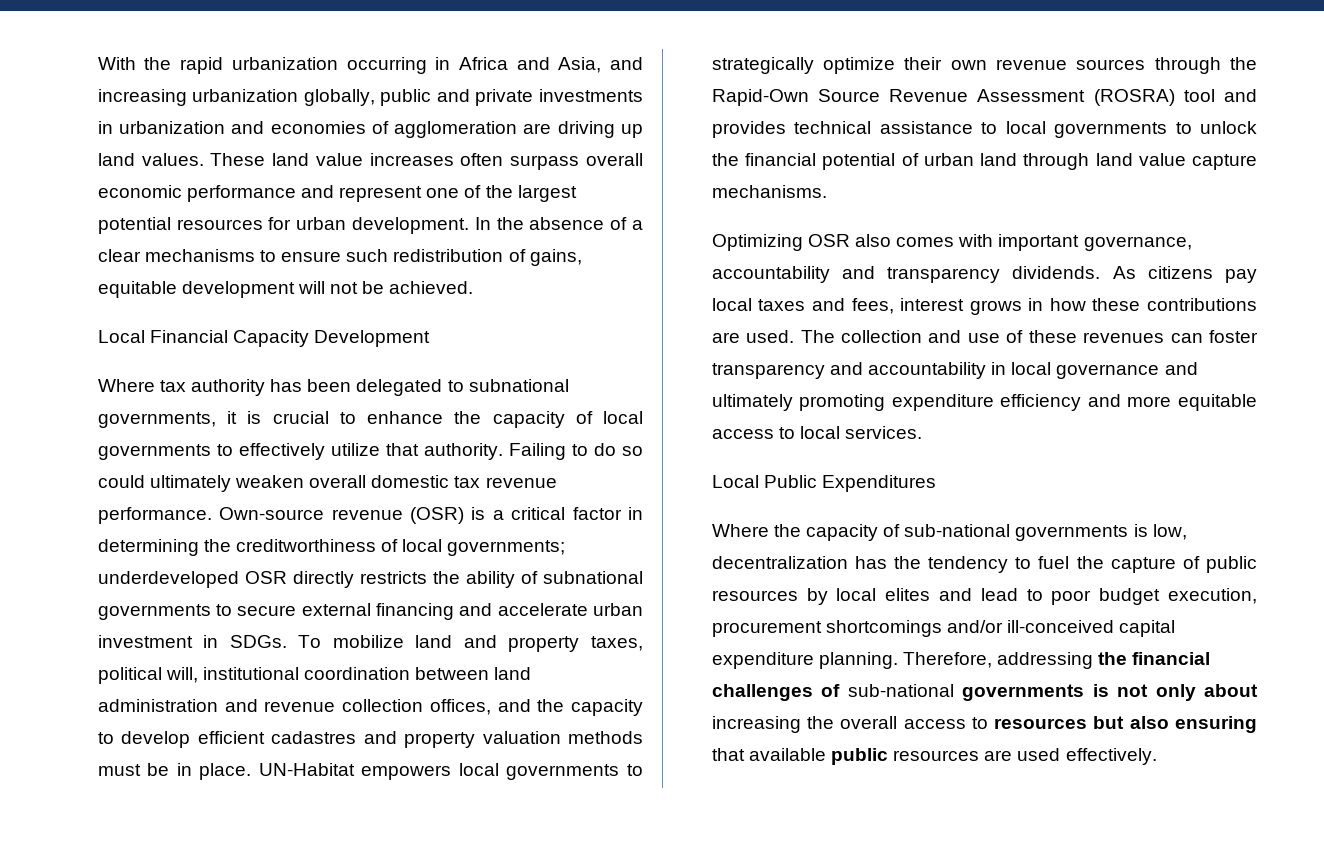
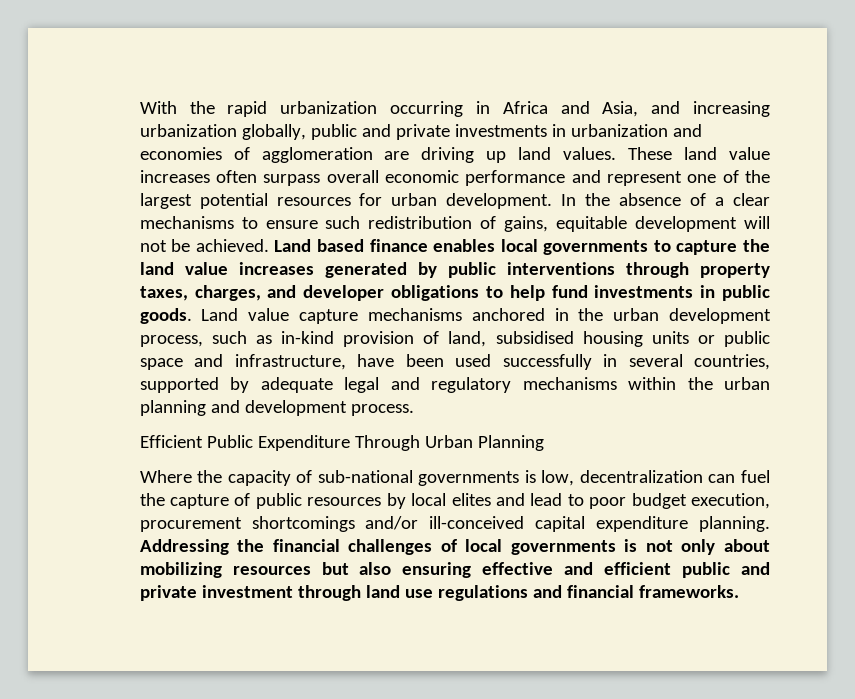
[97,330,431,347] [97,379,569,396] [97,411,643,428] [97,443,643,460] [97,475,557,492] [97,507,644,524] [97,539,566,556] [97,571,644,588] [97,603,644,620] [97,635,643,652] [97,667,532,684] [97,699,644,716] [97,731,644,748] [97,763,644,780] [711,57,1257,74] [711,89,1257,106] [711,121,1258,138] [711,153,1257,170] [711,185,827,198] [711,234,1192,251] [711,266,1257,283] [711,298,1258,315] [711,330,1258,343] [711,362,1198,379] [711,394,1257,411] [711,426,923,439] [711,475,937,492] // Local Financial Capacity Development // Where tax authority has been delegated to subnational governments, it is crucial to enhance the capacity of local governments to effectively utilize that authority. Failing to do so could ultimately weaken overall domestic tax revenue performance. Own-source revenue (OSR) is a critical factor in determining the creditworthiness of local governments; underdeveloped OSR directly restricts the ability of subnational governments to secure external financing and accelerate urban investment in SDGs. To mobilize land and property taxes, political will, institutional coordination between land administration and revenue collection offices, and the capacity to develop efficient cadastres and property valuation methods must be in place. UN-Habitat empowers local governments to strategically optimize their own revenue sources through the Rapid-Own Source Revenue Assessment (ROSRA) tool and provides technical assistance to local governments to unlock the financial potential of urban land through land value capture mechanisms. // Optimizing OSR also comes with important governance, accountability and transparency dividends. As citizens pay local taxes and fees, interest grows in how these contributions are used. The collection and use of these revenues can foster transparency and accountability in local governance and ultimately promoting expenditure efficiency and more equitable access to local services. // Local Public Expenditures -> [274,239,770,255] [139,262,770,278] [139,285,770,301] [139,308,772,324] [139,331,770,347] [139,354,770,370] [139,377,770,393] [139,400,414,416] [139,435,544,451] Land based finance enables local governments to capture the land value increases generated by public interventions through property taxes, charges, and developer obligations to help fund investments in public goods. Land value capture mechanisms anchored in the urban development process, such as in-kind provision of land, subsidised housing units or public space and infrastructure, have been used successfully in several countries, supported by adequate legal and regulatory mechanisms within the urban planning and development process. // Efficient Public Expenditure Through Urban Planning
[854,556,1032,573] has the tendency to -> [708,474,736,483] can
[903,652,1094,669] Therefore, addressing -> [139,539,229,555] Addressing
[847,684,954,697] sub-national -> [465,539,503,552] local
[711,716,1257,733] [711,748,1157,765] increasing the overall access to resources but also ensuring that available public resources are used effectively. -> [139,562,770,578] [139,585,739,601] mobilizing resources but also ensuring effective and efficient public and private investment through land use regulations and financial frameworks.

